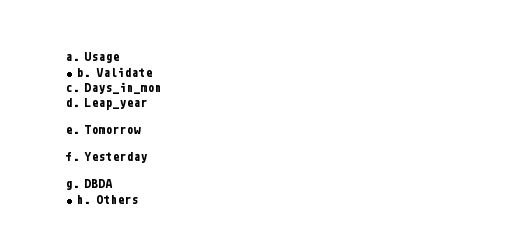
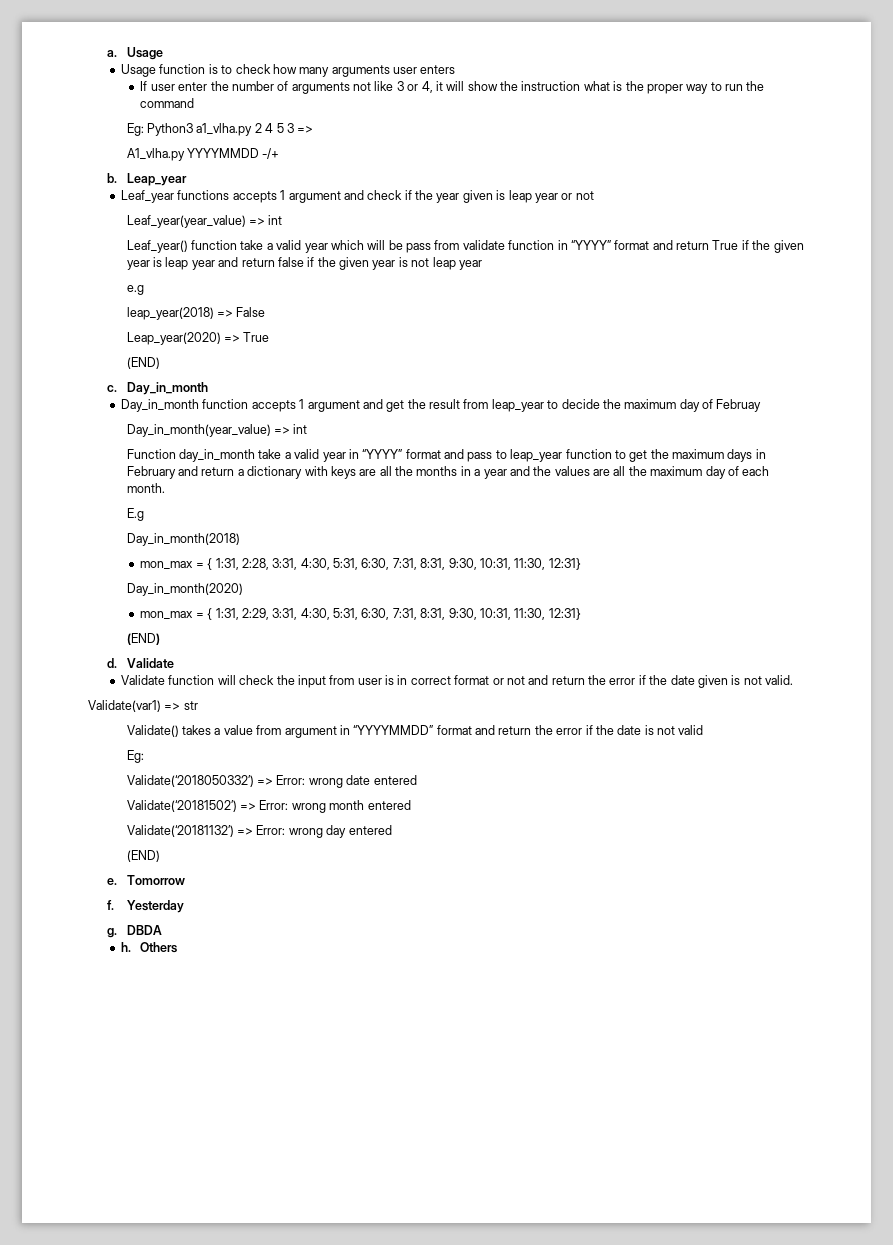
[76,67,152,77] [64,82,162,94] [64,98,148,110] b. Validate // c. Days_in_mon // d. Leap_year -> [121,64,456,77] [140,81,765,94] [140,98,195,108] [126,123,314,136] [126,148,280,161] [107,173,187,186] [121,190,594,203] [126,215,283,228] [126,240,804,253] [126,257,482,270] [126,285,144,295] [126,307,266,320] [126,332,270,345] [126,357,160,369] [107,382,208,395] [121,399,762,412] [126,424,308,437] [126,449,766,462] [126,466,770,479] [126,483,165,493] [126,508,144,521] [126,533,240,546] [140,558,581,570] [126,583,243,596] [140,608,581,620] [126,633,160,645] [107,658,174,668] [121,675,794,688] [88,700,198,712] [126,725,704,738] [126,750,144,763] [126,775,417,788] [126,800,411,813] [126,825,392,838] [126,850,160,862] Usage function is to check how many arguments user enters // If user enter the number of arguments not like 3 or 4, it will show the instruction what is the proper way to run the command // Eg: Python3 a1_vlha.py 2 4 5 3 => // A1_vlha.py YYYYMMDD -/+ // b. Leap_year // Leaf_year functions accepts 1 argument and check if the year given is leap year or not // Leaf_year(year_value) => int // Leaf_year() function take a valid year which will be pass from validate function in “YYYY” format and return True if the given year is leap year and return false if the given year is not leap year // e.g // leap_year(2018) => False // Leap_year(2020) => True // (END) // c. Day_in_month // Day_in_month function accepts 1 argument and get the result from leap_year to decide the maximum day of Februay // Day_in_month(year_value) => int // Function day_in_month take a valid year in “YYYY” format and pass to leap_year function to get the maximum days in February and return a dictionary with keys are all the months in a year and the values are all the maximum day of each month. // E.g // Day_in_month(2018) // mon_max = { 1:31, 2:28, 3:31, 4:30, 5:31, 6:30, 7:31, 8:31, 9:30, 10:31, 11:30, 12:31} // Day_in_month(2020) // mon_max = { 1:31, 2:29, 3:31, 4:30, 5:31, 6:30, 7:31, 8:31, 9:30, 10:31, 11:30, 12:31} // (END) // d. Validate // Validate function will check the input from user is in correct format or not and return the error if the date given is not valid. // Validate(var1) => str // Validate() takes a value from argument in “YYYYMMDD” format and return the error if the date is not valid // Eg: // Validate(‘2018050332’) => Error: wrong date entered // Validate(‘20181502’) => Error: wrong month entered // Validate(‘20181132’) => Error: wrong day entered // (END)

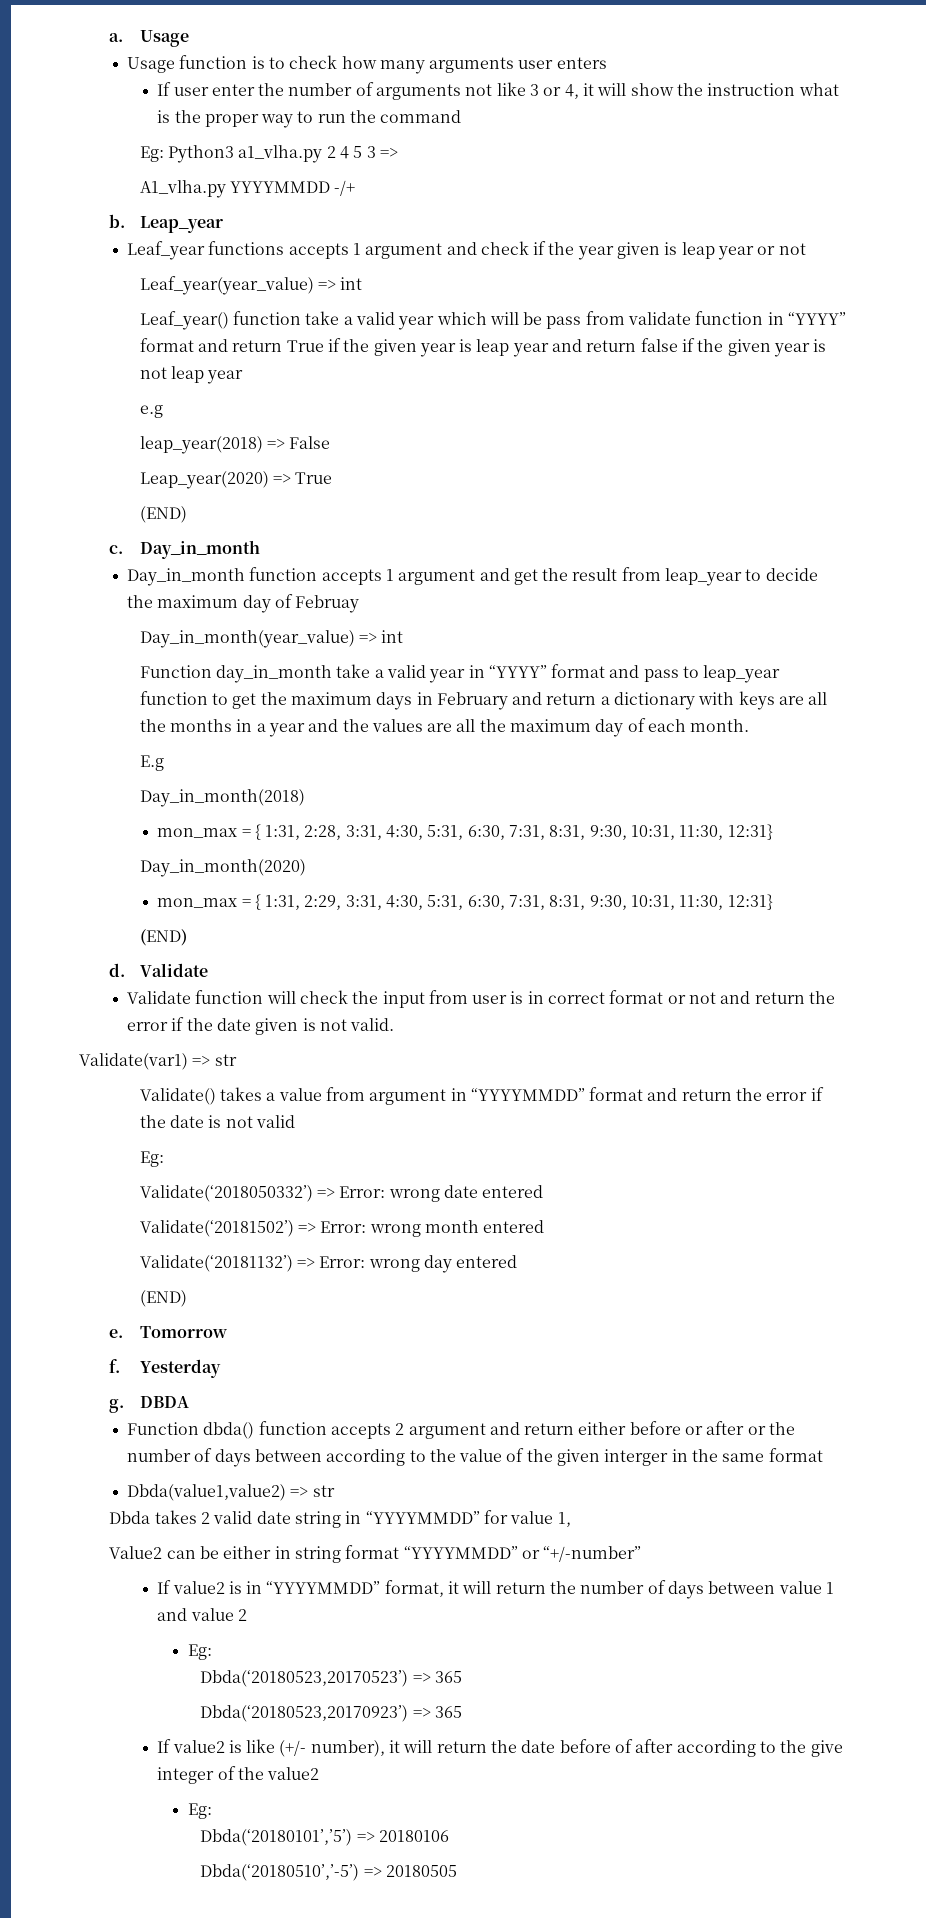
[121,942,178,953] h. Others -> [126,1421,796,1439] [126,1448,823,1467] [126,1484,335,1501] [109,1510,571,1528] [109,1545,642,1563] [157,1580,835,1599] [157,1608,247,1621] [187,1644,212,1660] [200,1670,462,1687] [200,1705,462,1722] [157,1739,843,1757] [157,1766,320,1784] [187,1803,212,1819] [200,1829,449,1846] [200,1864,457,1881] Function dbda() function accepts 2 argument and return either before or after or the number of days between according to the value of the given interger in the same format // Dbda(value1,value2) => str // Dbda takes 2 valid date string in “YYYYMMDD” for value 1, // Value2 can be either in string format “YYYYMMDD” or “+/-number” // If value2 is in “YYYYMMDD” format, it will return the number of days between value 1 and value 2 // Eg: // Dbda(‘20180523,20170523’) => 365 // Dbda(‘20180523,20170923’) => 365 // If value2 is like (+/- number), it will return the date before of after according to the give integer of the value2 // Eg: // Dbda(‘20180101’,’5’) => 20180106 // Dbda(‘20180510’,’-5’) => 20180505

